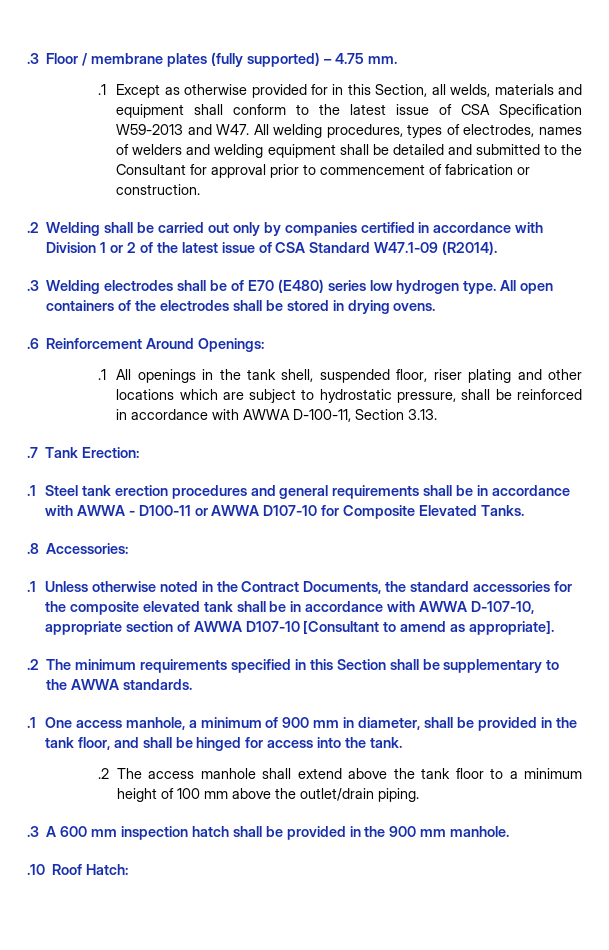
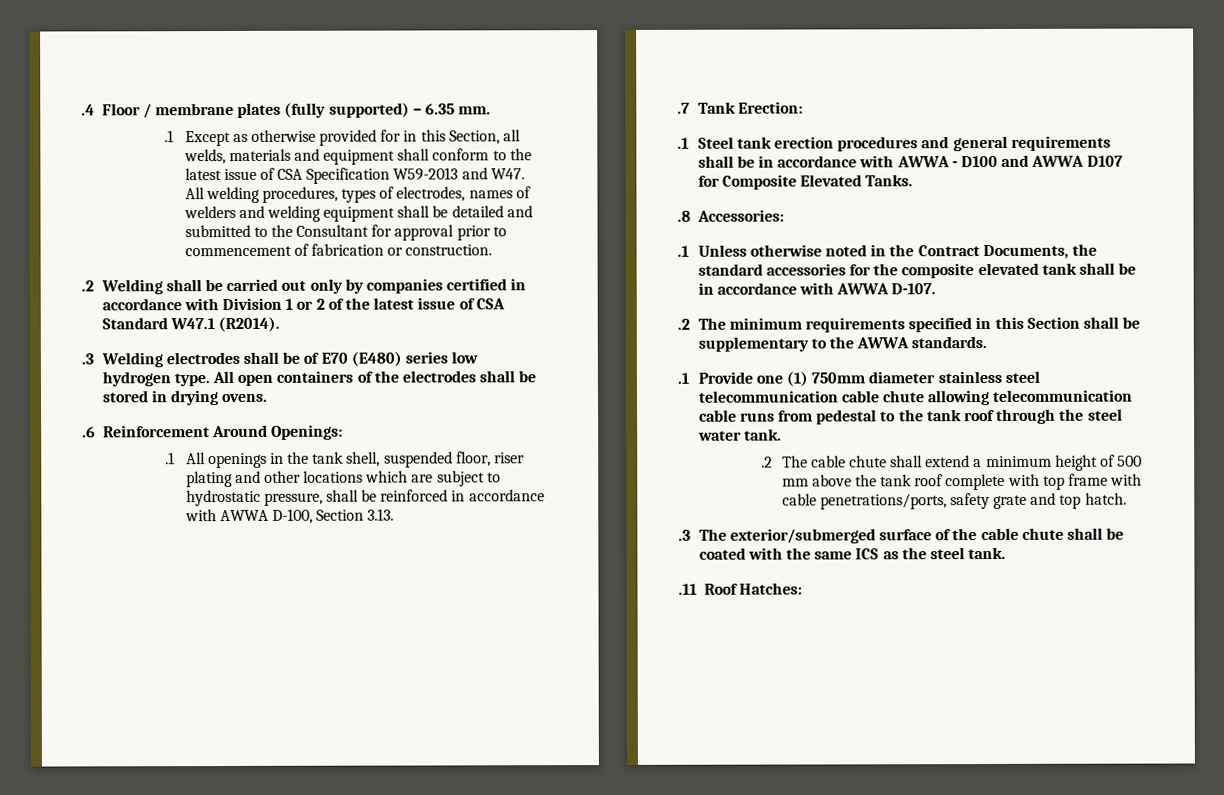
[27,53,39,64] .3 -> [81,104,95,116] .4
[334,53,364,64] 4.75 -> [425,103,456,115] 6.35
[374,242,439,253] W47.1-09 -> [169,318,215,330] W47.1
[293,409,352,422] D-100-11, -> [271,508,313,524] D-100,
[138,505,318,516] D100-11 or AWWA D107-10 -> [961,154,1123,168] D100 and AWWA D107
[471,601,535,614] [44,621,555,635] D-107-10, appropriate section of AWWA D107-10 [Consultant to amend as appropriate]. -> [891,283,937,295] D-107.
[44,717,577,731] [44,737,403,751] [98,768,504,779] One access manhole, a minimum of 900 mm in diameter, shall be provided in the tank floor, and shall be hinged for access into the tank. // .2 The access manhole shall extend above the tank floor to -> [697,370,1040,387] [697,389,1134,406] [698,408,1123,425] [697,428,782,441] [760,455,971,468] Provide one (1) 750mm diameter stainless steel telecommunication cable chute allowing telecommunication cable runs from pedestal to the tank roof through the steel water tank. // .2 The cable chute shall extend
[176,788,200,799] 100 -> [1117,455,1143,467] 500
[299,788,419,802] [27,826,510,840] [27,864,129,875] outlet/drain piping. // .3 A 600 mm inspection hatch shall be provided in the 900 mm manhole. // .10 Roof Hatch: -> [880,473,1143,491] [781,492,1127,510] [678,527,1125,544] [698,546,1007,560] [678,582,802,595] tank roof complete with top frame with cable penetrations/ports, safety grate and top hatch. // .3 The exterior/submerged surface of the cable chute shall be coated with the same ICS as the steel tank. // .11 Roof Hatches:

